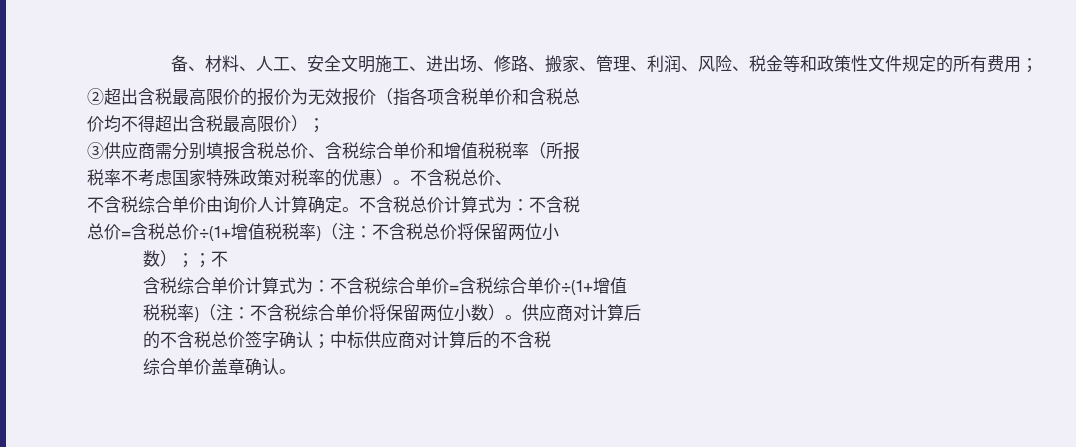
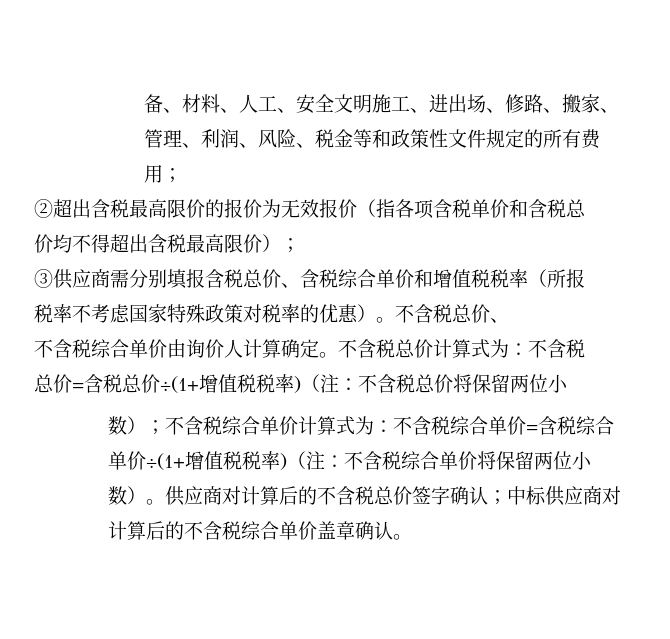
[193,251,228,268] ；不 // -> [164,416,184,435] 不
(627, 285) // -> (223, 460) none
(641, 312) // -> (298, 495) none
(551, 339) // -> (241, 530) none

